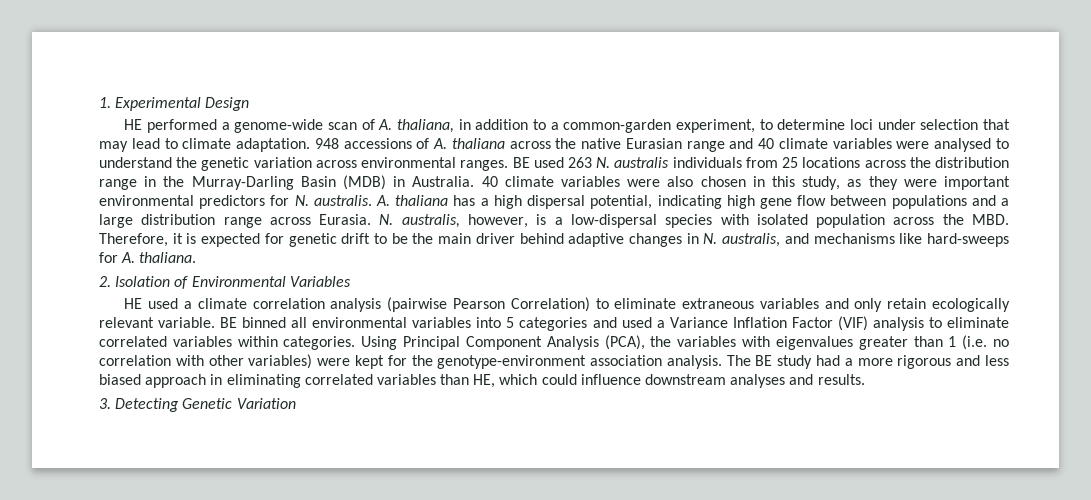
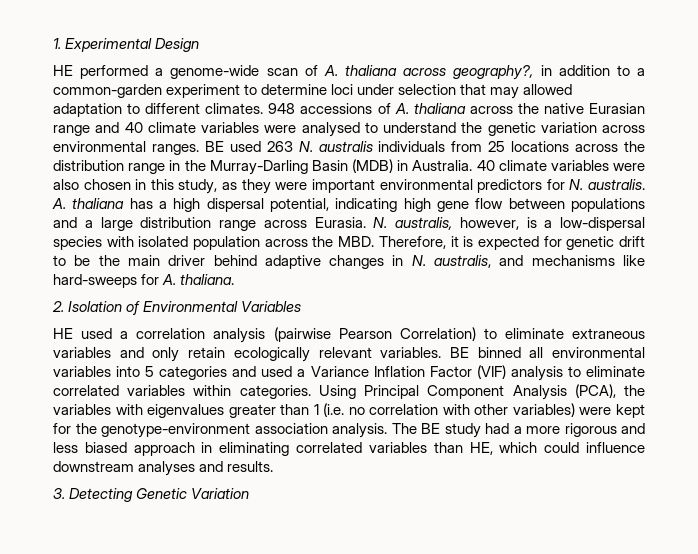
[397,119,455,133] thaliana, -> [345,65,534,80] thaliana across geography?,
[676,119,756,133] experiment, -> [166,84,241,98] experiment
[131,138,311,152] lead to climate adaptation. -> [523,84,573,95] [53,103,264,117] allowed adaptation to different climates.
[197,298,247,309] climate -> (129, 335) none
[158,317,216,328] variable. -> [380,347,442,358] variables.

